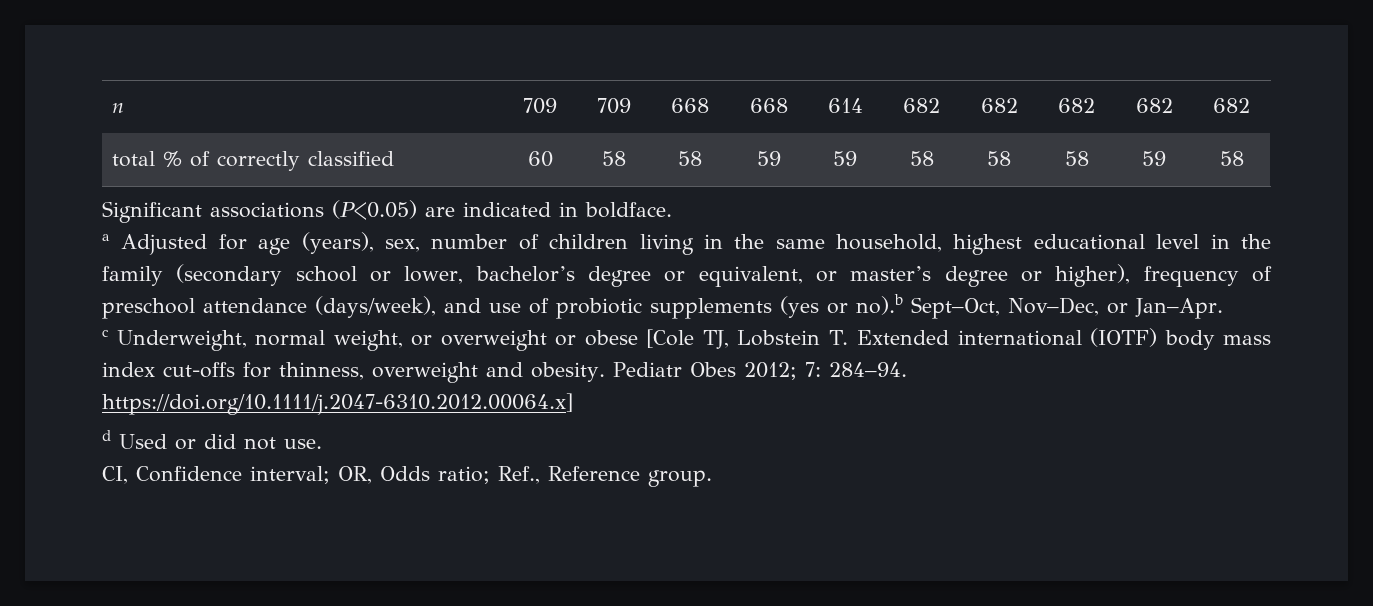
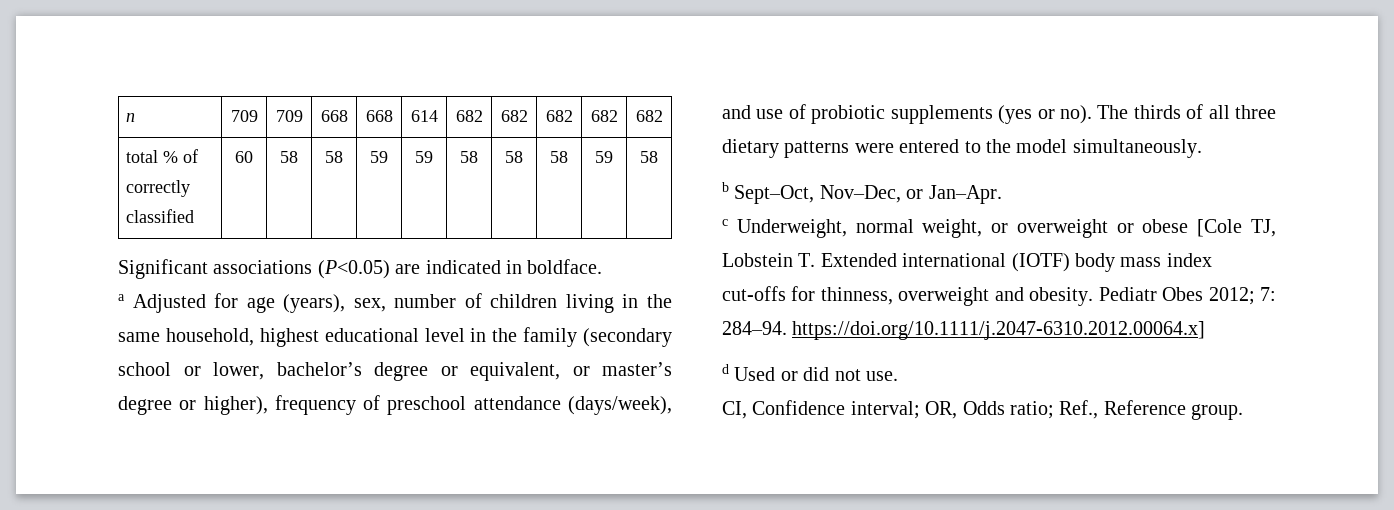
[856,294,903,315] no).b -> [1059,104,1276,124] [722,139,1202,158] [722,182,729,192] no). The thirds of all three dietary patterns were entered to the model simultaneously. // b

